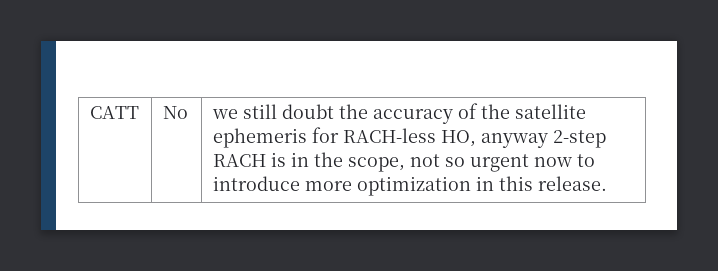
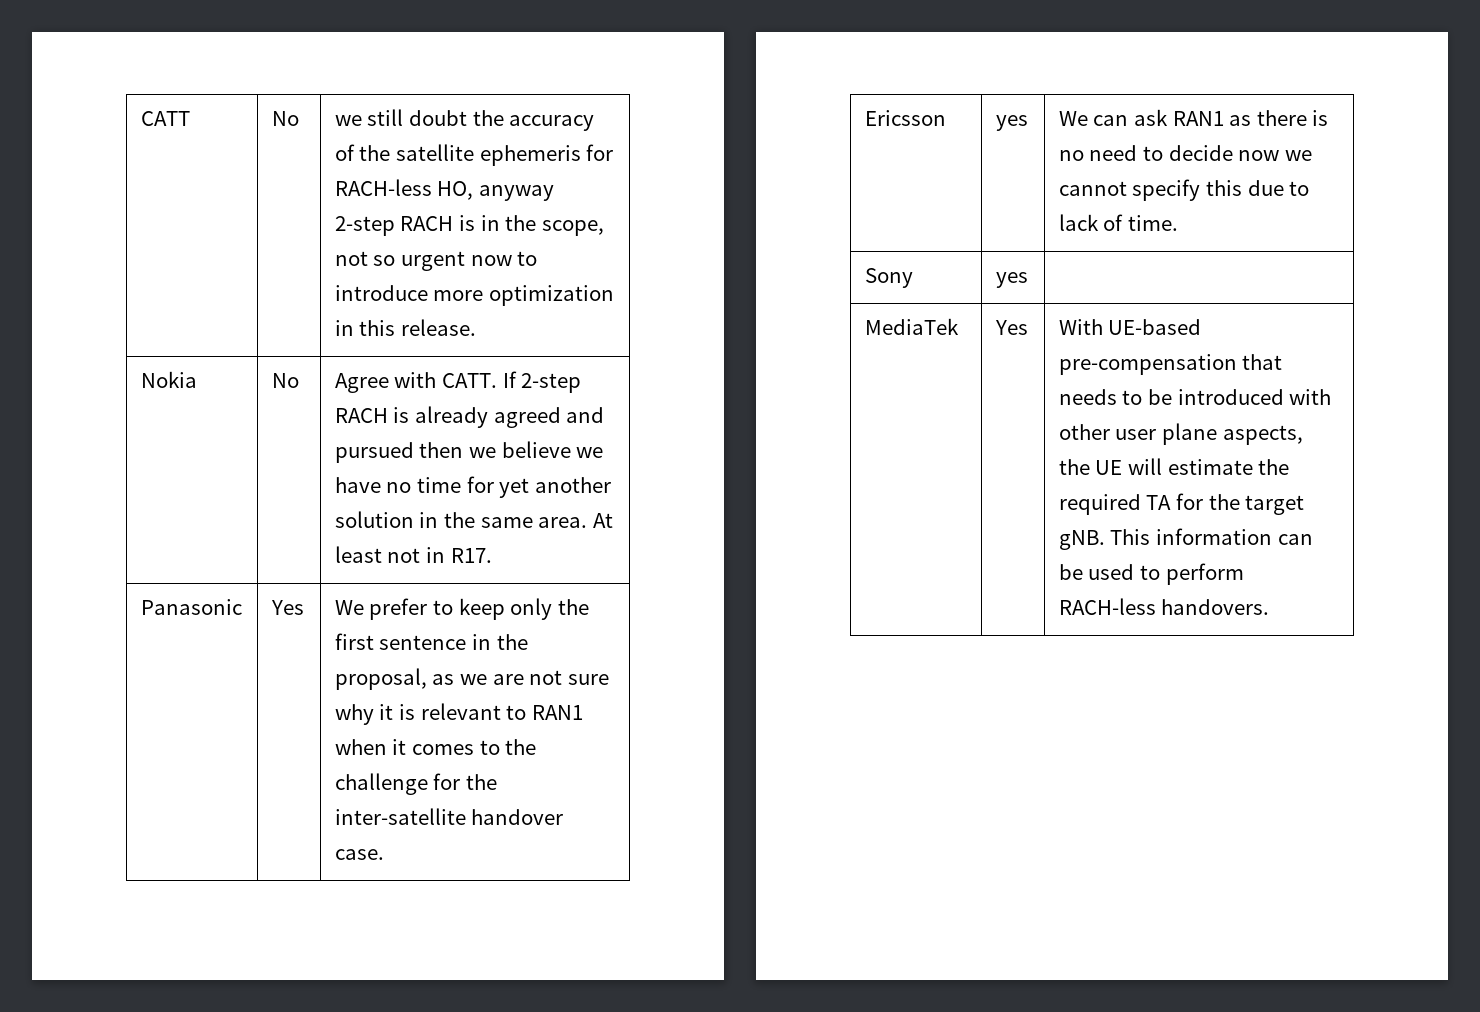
(607, 183) none -> [140,371,197,388] [271,373,299,388] [334,371,582,393] [334,406,605,428] [334,441,604,463] [334,476,611,498] [334,511,613,528] [334,546,492,563] [140,599,242,615] [270,600,304,615] [334,598,589,620] [334,633,528,650] [334,668,609,690] [334,703,583,725] [334,739,537,755] [334,773,498,795] [334,808,564,825] [334,849,384,860] [864,110,946,126] [995,115,1028,131] [1058,109,1329,126] [1058,145,1312,161] [1058,179,1310,201] [1058,214,1179,231] [864,268,913,288] [995,272,1028,288] [864,318,959,335] [994,320,1028,335] [1058,319,1202,335] [1058,354,1283,375] [1058,389,1332,405] [1058,423,1303,445] [1058,458,1290,475] [1058,493,1305,515] [1058,528,1313,550] [1058,563,1244,585] [1058,598,1270,615] // Nokia | No | Agree with CATT. If 2-step RACH is already agreed and pursued then we believe we have no time for yet another solution in the same area. At least not in R17. // Panasonic | Yes | We prefer to keep only the first sentence in the proposal, as we are not sure why it is relevant to RAN1 when it comes to the challenge for the inter-satellite handover case. // Ericsson | yes | We can ask RAN1 as there is no need to decide now we cannot specify this due to lack of time. // Sony | yes | // MediaTek | Yes | With UE-based pre-compensation that needs to be introduced with other user plane aspects, the UE will estimate the required TA for the target gNB. This information can be used to perform RACH-less handovers.

